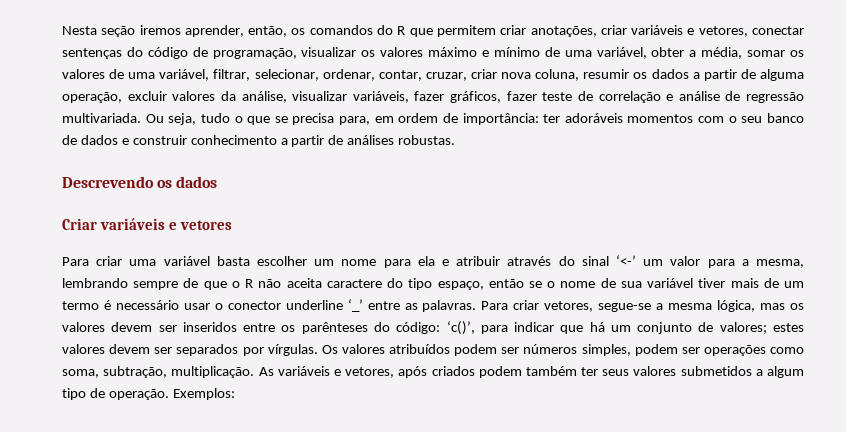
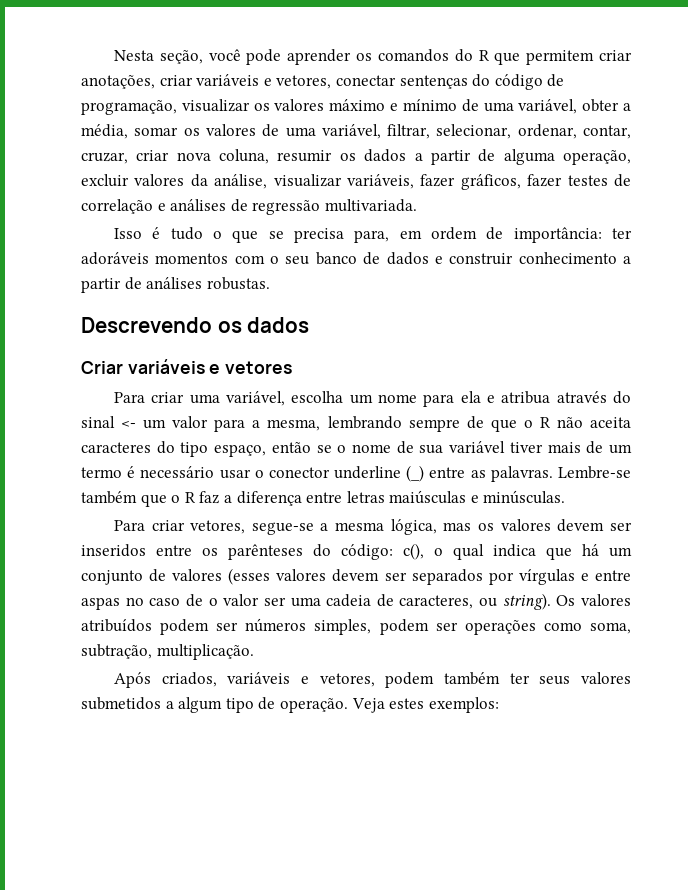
[101,25,288,37] seção iremos aprender, então, -> [159,49,352,65] seção, você pode aprender
[542,92,573,101] teste -> [567,175,608,186] testes
[678,91,720,101] análise -> [170,199,227,211] análises
[145,113,197,125] Ou seja, -> [113,227,161,239] // Isso é
[163,256,307,266] variável basta escolher -> [225,391,344,406] variável, escolha
[456,256,501,266] atribuir -> [501,391,551,404] atribua
[616,255,636,266] ‘<-’ -> [121,421,137,428] <-
[326,279,382,288] caractere -> [81,442,151,453] caracteres
[347,299,363,312] ‘_’ -> [406,465,425,482] (_)
(477, 306) none -> [558,466,631,479] [81,490,566,507] Lembre-se também que o R faz a diferença entre letras maiúsculas e minúsculas. //
[446,321,555,335] ‘c()’, para indicar -> [403,543,536,560] c(), o qual indica
[719,322,805,334] valores; estes -> [172,568,271,585] valores (esses
[267,344,318,356] vírgulas. -> [518,569,631,585] [81,593,551,610] vírgulas e entre aspas no caso de o valor ser uma cadeia de caracteres, ou string).
[258,366,475,378] As variáveis e vetores, após criados -> [113,672,375,688] // Após criados, variáveis e vetores,
[172,388,235,400] Exemplos: -> [351,697,499,713] Veja estes exemplos:

